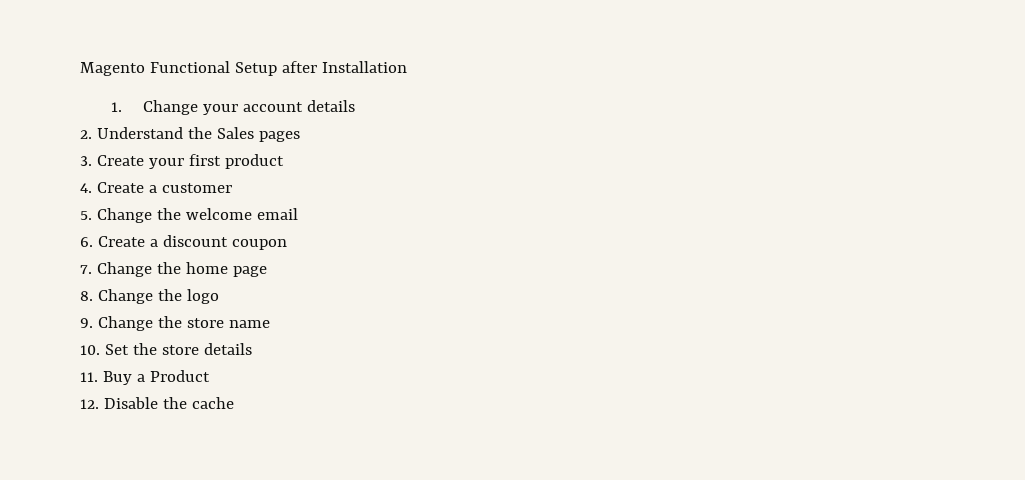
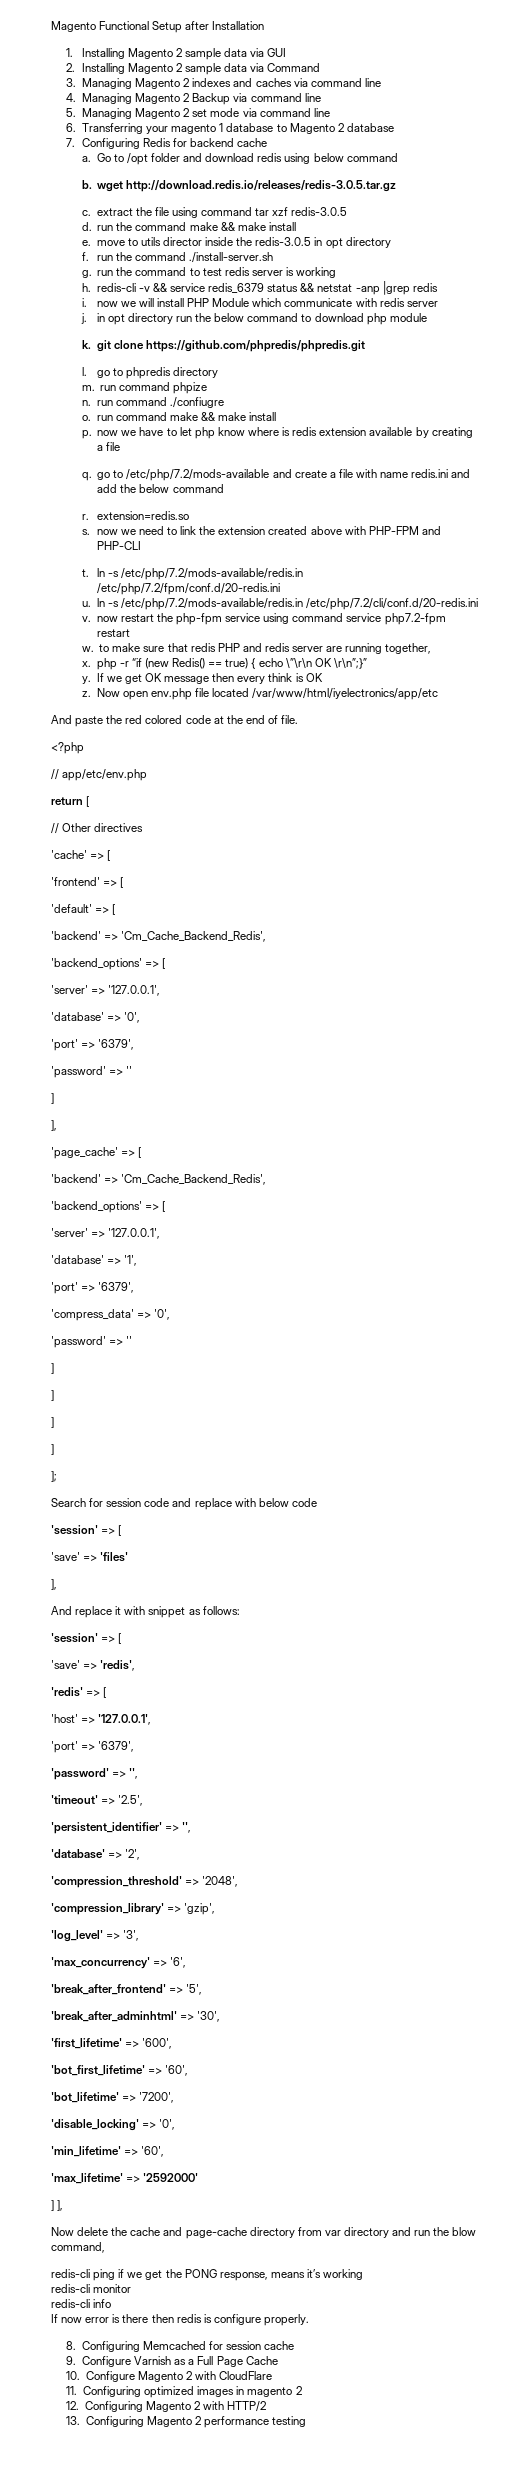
[142,100,355,115] [80,127,300,142] [80,154,284,169] [80,182,232,193] [80,208,298,223] [80,235,287,250] [80,262,267,277] [80,289,219,304] [80,316,270,331] [80,343,252,355] [80,370,210,385] [80,397,234,409] Change your account details // 2. Understand the Sales pages // 3. Create your first product // 4. Create a customer // 5. Change the welcome email // 6. Create a discount coupon // 7. Change the home page // 8. Change the logo // 9. Change the store name // 10. Set the store details // 11. Buy a Product // 12. Disable the cache -> [81,48,287,60] [66,63,321,75] [66,78,381,89] [66,93,321,105] [66,108,330,119] [66,123,394,134] [66,138,267,149] [81,153,398,165] [81,180,397,192] [81,207,348,218] [81,222,296,231] [81,237,391,249] [81,252,274,263] [81,267,337,278] [81,281,438,295] [81,298,438,307] [80,313,427,325] [81,340,365,352] [81,367,219,379] [81,382,208,394] [81,397,224,408] [81,412,277,421] [81,427,473,439] [97,442,121,451] [81,469,471,481] [97,484,224,493] [81,511,189,520] [81,526,441,535] [96,541,141,550] [81,568,303,580] [96,583,280,595] [81,598,479,610] [81,613,446,625] [96,629,130,637] [81,643,432,654] [81,658,367,670] [81,673,323,684] [81,688,439,700] [51,715,299,727] [51,742,84,754] [51,769,148,781] [51,796,90,807] [51,823,144,834] [51,850,111,861] [51,877,124,888] [51,904,116,915] [51,931,267,942] [51,958,166,970] [51,985,161,996] [51,1012,141,1023] [51,1039,135,1051] [51,1066,133,1078] [51,1093,54,1104] [51,1120,57,1131] [51,1147,142,1159] [51,1174,267,1185] [51,1201,166,1213] [51,1228,161,1239] [51,1255,138,1266] [51,1282,135,1294] [51,1309,171,1321] [51,1336,133,1348] [51,1363,54,1374] [51,1390,54,1401] [51,1417,54,1428] [51,1444,54,1455] [51,1471,57,1482] [51,1498,317,1510] [51,1525,122,1536] [51,1552,129,1562] [51,1579,57,1590] [51,1606,240,1618] [51,1633,122,1644] [51,1660,136,1671] [51,1687,107,1698] [51,1714,152,1725] [51,1741,135,1753] [51,1768,139,1780] [51,1795,144,1806] [51,1822,192,1834] [51,1849,141,1860] [51,1876,239,1888] [51,1903,216,1915] [51,1930,140,1942] [51,1957,187,1969] [51,1984,203,1995] [51,2011,221,2022] [51,2038,173,2049] [51,2065,189,2076] [51,2092,175,2103] [51,2119,176,2131] [51,2146,165,2157] [51,2173,199,2184] [51,2200,64,2211] [51,2227,477,2239] [51,2242,105,2253] [51,2269,364,2281] [51,2284,132,2293] [51,2299,112,2308] [51,2314,309,2326] [66,2341,295,2352] [66,2356,278,2367] [66,2371,273,2382] [66,2386,302,2398] [66,2401,267,2412] [66,2416,307,2428] Installing Magento 2 sample data via GUI // 2. Installing Magento 2 sample data via Command // 3. Managing Magento 2 indexes and caches via command line // 4. Managing Magento 2 Backup via command line // 5. Managing Magento 2 set mode via command line // 6. Transferring your magento 1 database to Magento 2 database // 7. Configuring Redis for backend cache // a. Go to /opt folder and download redis using below command // b. wget http://download.redis.io/releases/redis-3.0.5.tar.gz // c. extract the file using command tar xzf redis-3.0.5 // d. run the command make && make install // e. move to utils director inside the redis-3.0.5 in opt directory // f. run the command ./install-server.sh // g. run the command to test redis server is working // h. redis-cli -v && service redis_6379 status && netstat -anp |grep redis // i. now we will install PHP Module which communicate with redis server // j. in opt directory run the below command to download php module // k. git clone https://github.com/phpredis/phpredis.git // l. go to phpredis directory // m. run command phpize // n. run command ./confiugre // o. run command make && make install // p. now we have to let php know where is redis extension available by creating a file // q. go to /etc/php/7.2/mods-available and create a file with name redis.ini and add the below command // r. extension=redis.so // s. now we need to link the extension created above with PHP-FPM and PHP-CLI // t. ln -s /etc/php/7.2/mods-available/redis.in /etc/php/7.2/fpm/conf.d/20-redis.ini // u. ln -s /etc/php/7.2/mods-available/redis.in /etc/php/7.2/cli/conf.d/20-redis.ini // v. now restart the php-fpm service using command service php7.2-fpm restart // w. to make sure that redis PHP and redis server are running together, // x. php -r “if (new Redis() == true) { echo \”\r\n OK \r\n”;}” // y. If we get OK message then every think is OK // z. Now open env.php file located /var/www/html/iyelectronics/app/etc // And paste the red colored code at the end of file. // <?php // // app/etc/env.php // return [ // // Other directives // 'cache' => [ // 'frontend' => [ // 'default' => [ // 'backend' => 'Cm_Cache_Backend_Redis', // 'backend_options' => [ // 'server' => '127.0.0.1', // 'database' => '0', // 'port' => '6379', // 'password' => '' // ] // ], // 'page_cache' => [ // 'backend' => 'Cm_Cache_Backend_Redis', // 'backend_options' => [ // 'server' => '127.0.0.1', // 'database' => '1', // 'port' => '6379', // 'compress_data' => '0', // 'password' => '' // ] // ] // ] // ] // ]; // Search for session code and replace with below code // 'session' => [ // 'save' => 'files' // ], // And replace it with snippet as follows: // 'session' => [ // 'save' => 'redis', // 'redis' => [ // 'host' => '127.0.0.1', // 'port' => '6379', // 'password' => '', // 'timeout' => '2.5', // 'persistent_identifier' => '', // 'database' => '2', // 'compression_threshold' => '2048', // 'compression_library' => 'gzip', // 'log_level' => '3', // 'max_concurrency' => '6', // 'break_after_frontend' => '5', // 'break_after_adminhtml' => '30', // 'first_lifetime' => '600', // 'bot_first_lifetime' => '60', // 'bot_lifetime' => '7200', // 'disable_locking' => '0', // 'min_lifetime' => '60', // 'max_lifetime' => '2592000' // ] ], // Now delete the cache and page-cache directory from var directory and run the blow command, // redis-cli ping if we get the PONG response, means it’s working // redis-cli monitor // redis-cli info // If now error is there then redis is configure properly. // 8. Configuring Memcached for session cache // 9. Configure Varnish as a Full Page Cache // 10. Configure Magento 2 with CloudFlare // 11. Configuring optimized images in magento 2 // 12. Configuring Magento 2 with HTTP/2 // 13. Configuring Magento 2 performance testing

